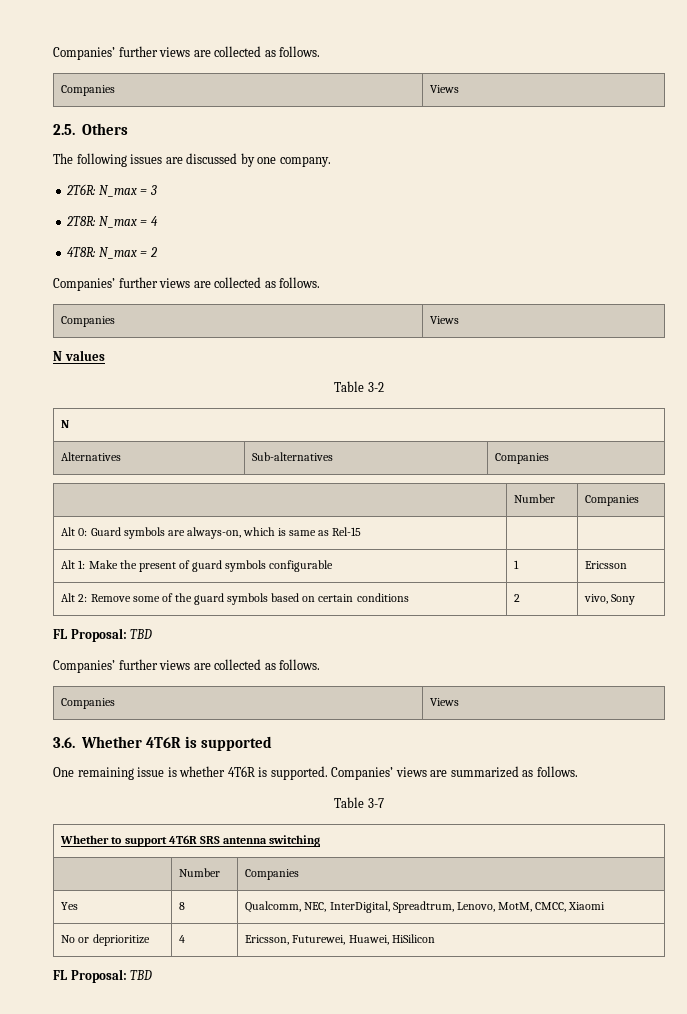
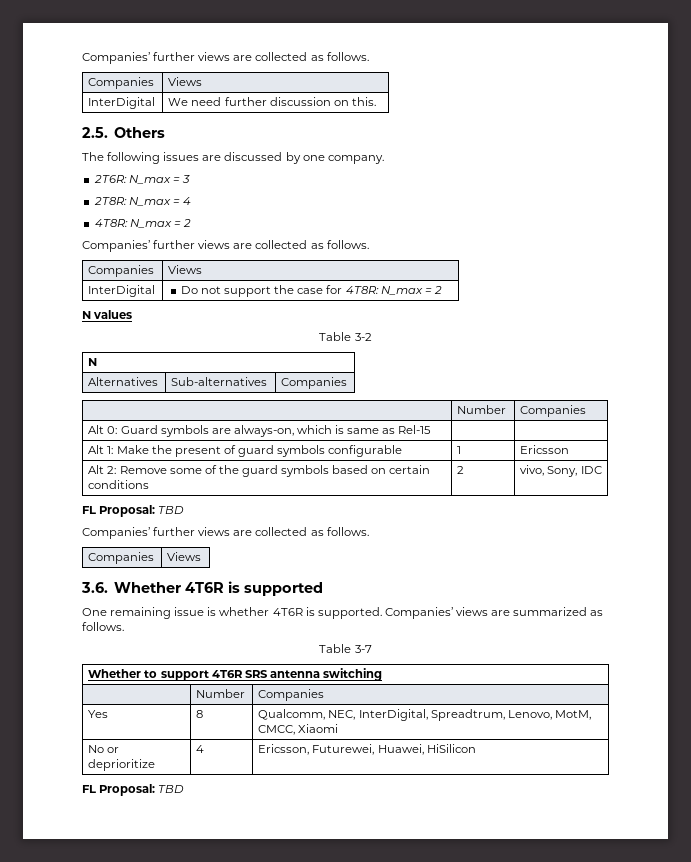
[53,46,321,60] [61,85,116,96] [430,85,460,93] Companies’ further views are collected as follows. // Companies | Views -> [82,52,369,64] [88,77,155,89] [168,77,203,86] [88,97,156,109] [168,97,376,106] Companies’ further views are collected as follows. // Companies | Views // InterDigital | We need further discussion on this.
(460, 320) none -> [88,285,156,297] [180,285,442,297] // InterDigital | Do not support the case for 4T8R: N_max = 2
[611,594,636,605] Sony -> [547,466,602,477] Sony, IDC

